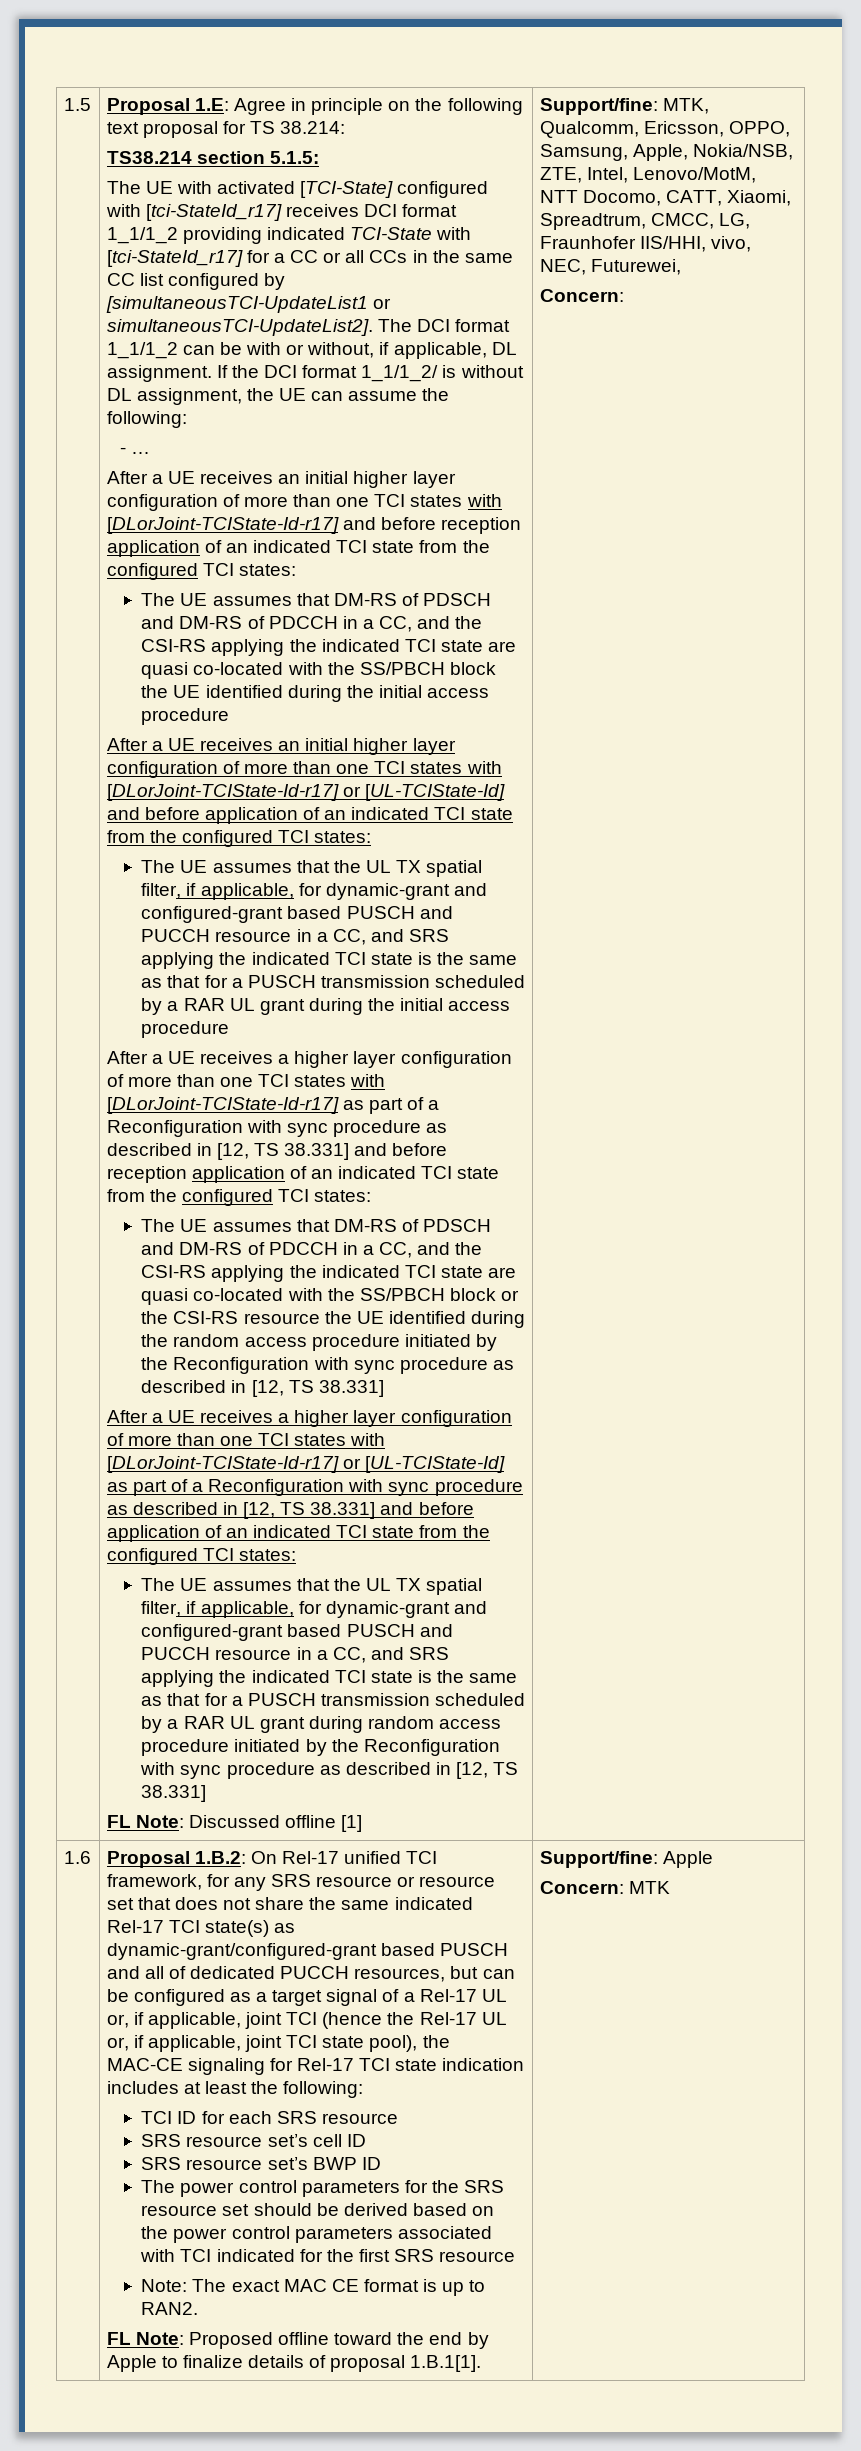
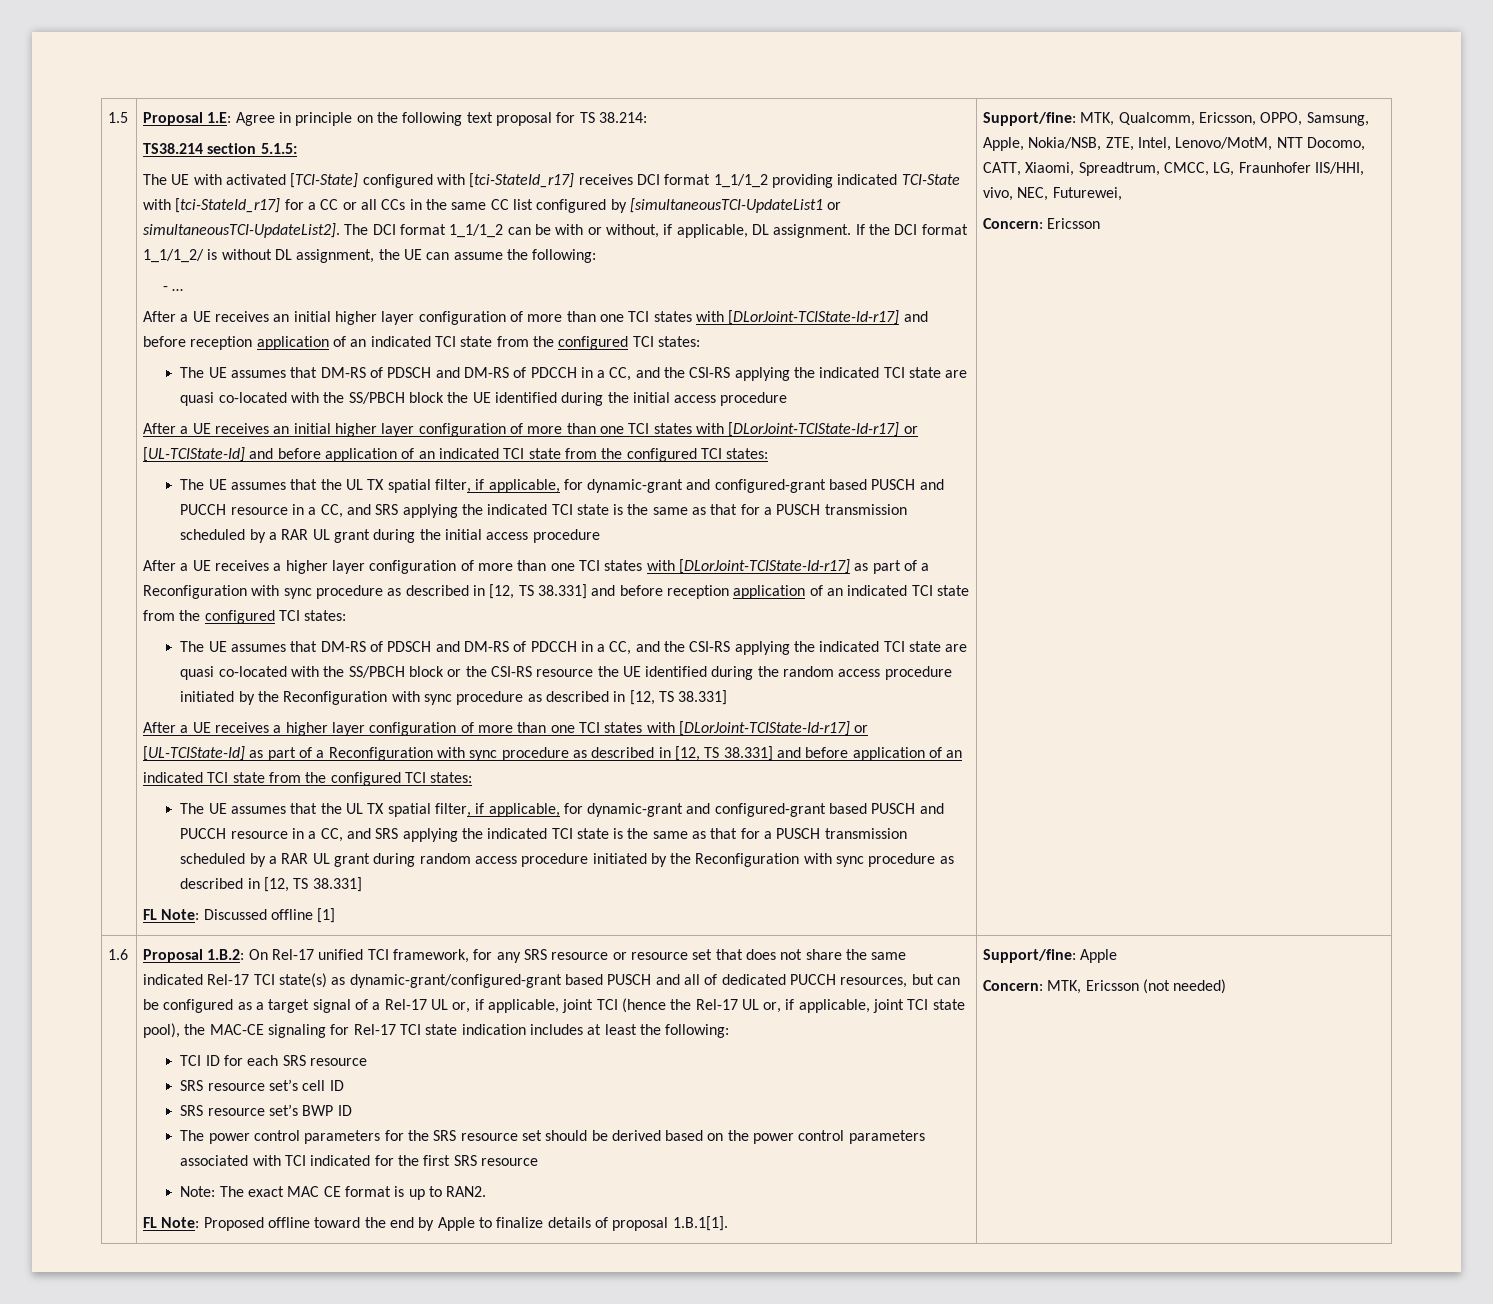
(624, 295) none -> [1047,218,1101,229] Ericsson
[628,1881,670,1894] MTK -> [1047,979,1227,994] MTK, Ericsson (not needed)

